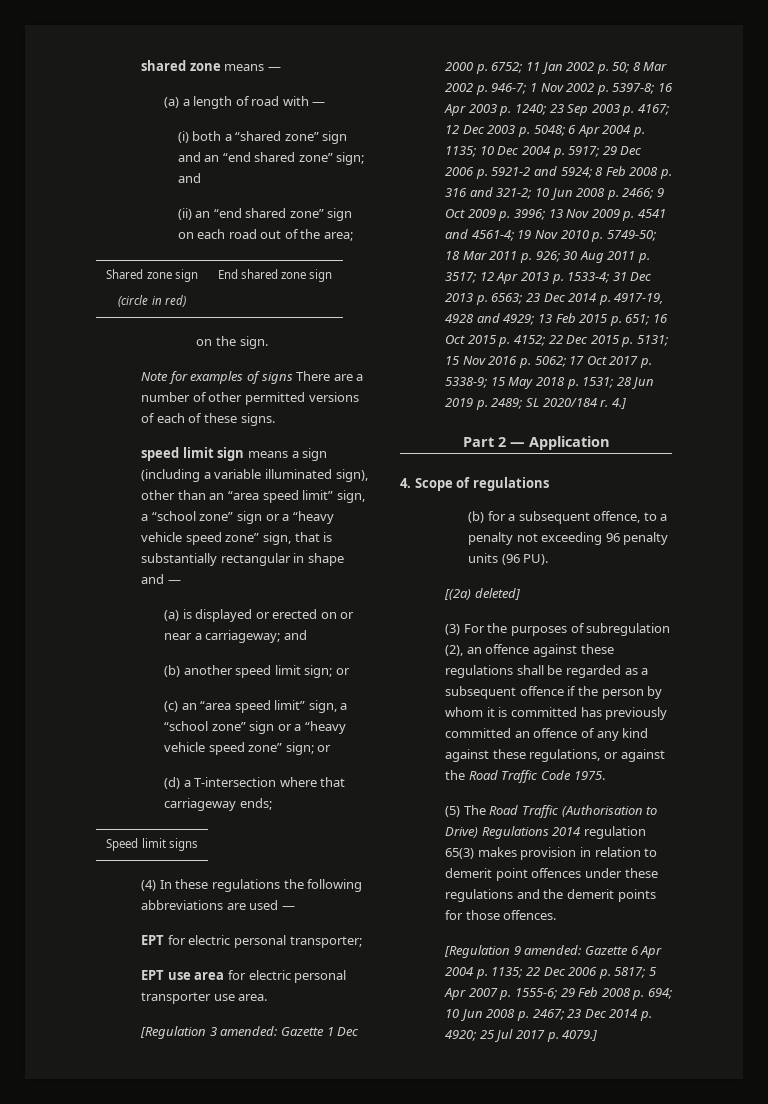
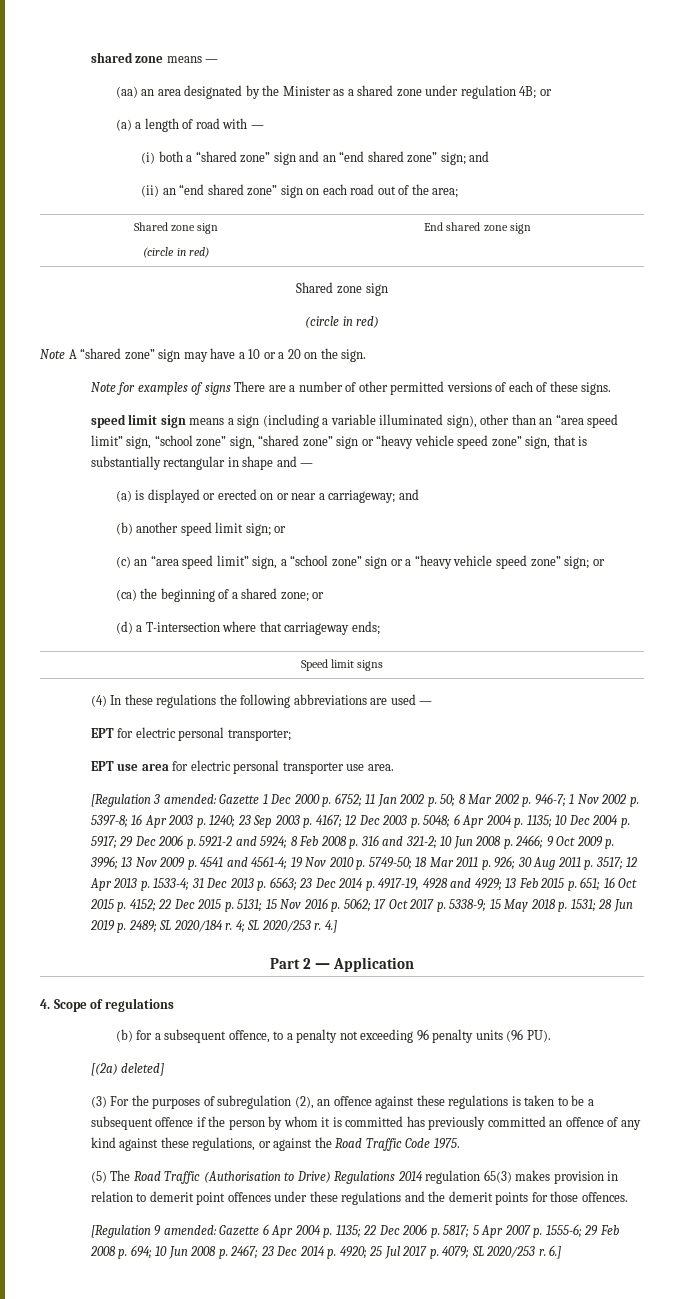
(281, 69) none -> [115,85,553,99] // (aa) an area designated by the Minister as a shared zone under regulation 4B; or
(333, 275) none -> [296,282,388,296] [304,316,380,328] [40,348,301,362] Shared zone sign // (circle in red) // Note A “shared zone” sign may have a 10 or a 20
[141,511,290,524] a “school zone” sign or a -> [154,435,374,449] “school zone” sign, “shared zone” sign or
(332, 748) none -> [115,588,325,602] // (ca) the beginning of a shared zone; or
(609, 403) none -> [235,920,322,933] 4; SL 2020/253 r.
[516,665,638,678] shall be regarded as -> [511,1095,585,1106] is taken to be
[562,1030,598,1041] 4079.] -> [442,1245,562,1259] 4079; SL 2020/253 r. 6.]

